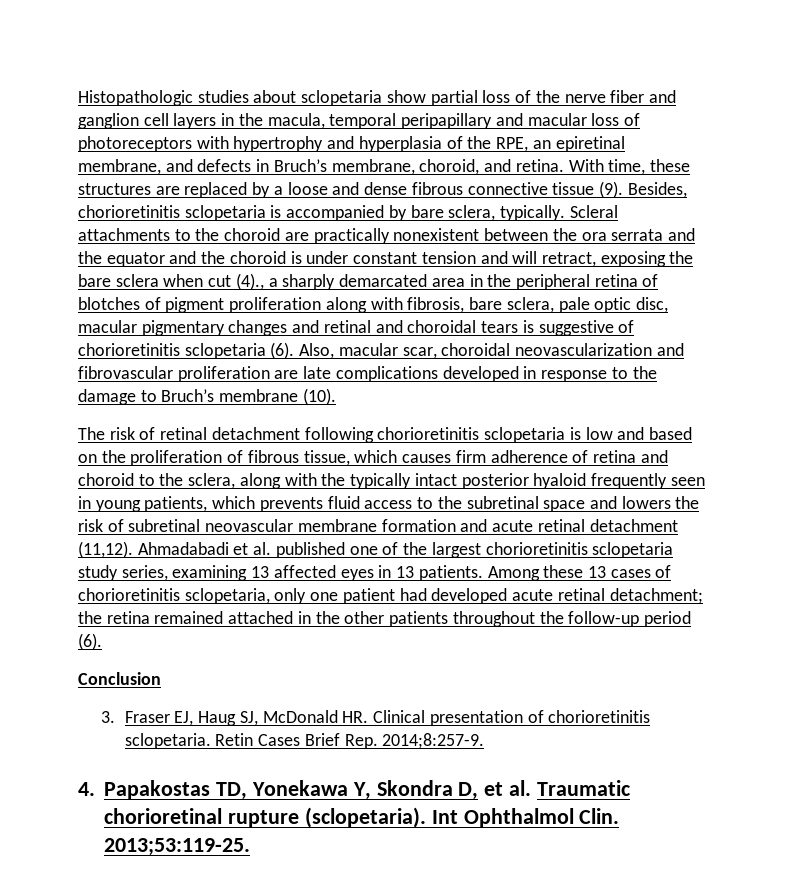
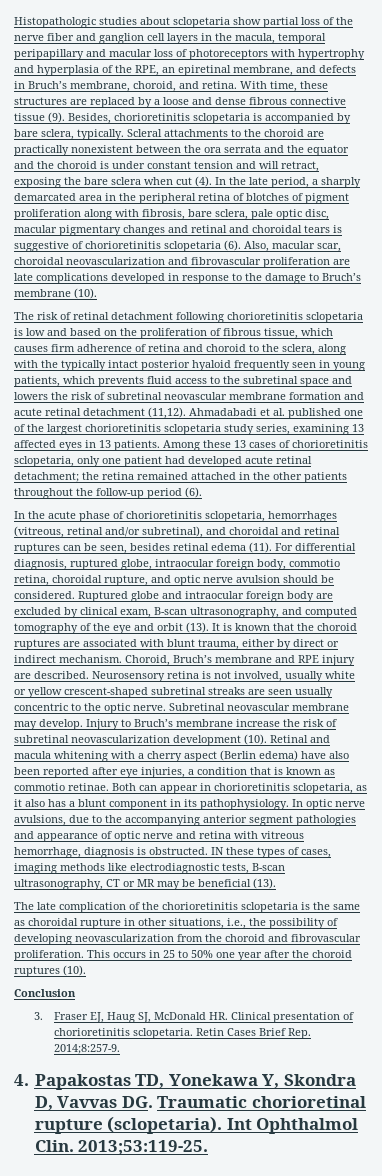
[235,273,264,290] (4)., -> [195,176,309,188] (4). In the late period,
(102, 641) none -> [14,511,337,522] [14,526,340,538] [14,542,356,554] [14,559,340,570] [14,575,334,586] [14,591,333,602] [14,607,357,618] [14,622,357,634] [14,639,339,650] [14,655,355,666] [14,671,355,682] [14,687,333,698] [14,703,349,714] [14,719,337,730] [14,734,330,746] [14,750,349,762] [14,767,335,778] [14,783,367,794] [14,799,365,810] [14,815,356,826] [14,831,304,842] [14,847,331,858] [14,863,285,874] [14,878,276,890] [14,902,360,913] [14,918,338,929] [14,934,361,945] [14,950,352,961] [14,965,86,977] // In the acute phase of chorioretinitis sclopetaria, hemorrhages (vitreous, retinal and/or subretinal), and choroidal and retinal ruptures can be seen, besides retinal edema (11). For differential diagnosis, ruptured globe, intraocular foreign body, commotio retina, choroidal rupture, and optic nerve avulsion should be considered. Ruptured globe and intraocular foreign body are excluded by clinical exam, B-scan ultrasonography, and computed tomography of the eye and orbit (13). It is known that the choroid ruptures are associated with blunt trauma, either by direct or indirect mechanism. Choroid, Bruch’s membrane and RPE injury are described. Neurosensory retina is not involved, usually white or yellow crescent-shaped subretinal streaks are seen usually concentric to the optic nerve. Subretinal neovascular membrane may develop. Injury to Bruch’s membrane increase the risk of subretinal neovascularization development (10). Retinal and macula whitening with a cherry aspect (Berlin edema) have also been reported after eye injuries, a condition that is known as commotio retinae. Both can appear in chorioretinitis sclopetaria, as it also has a blunt component in its pathophysiology. In optic nerve avulsions, due to the accompanying anterior segment pathologies and appearance of optic nerve and retina with vitreous hemorrhage, diagnosis is obstructed. IN these types of cases, imaging methods like electrodiagnostic tests, B-scan ultrasonography, CT or MR may be beneficial (13). // The late complication of the chorioretinitis sclopetaria is the same as choroidal rupture in other situations, i.e., the possibility of developing neovascularization from the choroid and fibrovascular proliferation. This occurs in 25 to 50% one year after the choroid ruptures (10).
[484,780,532,796] et al. -> [57,1096,153,1108] Vavvas DG.

